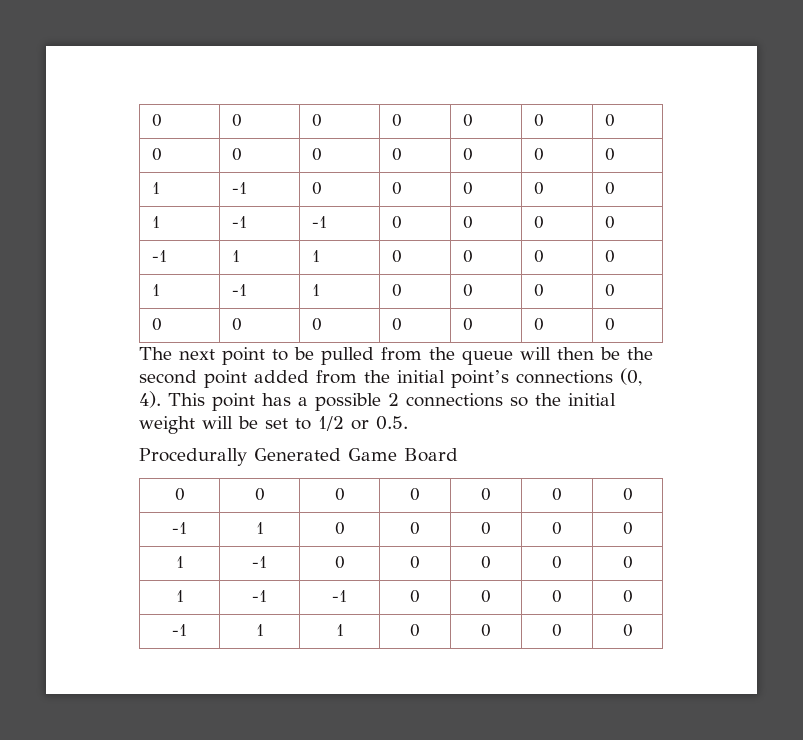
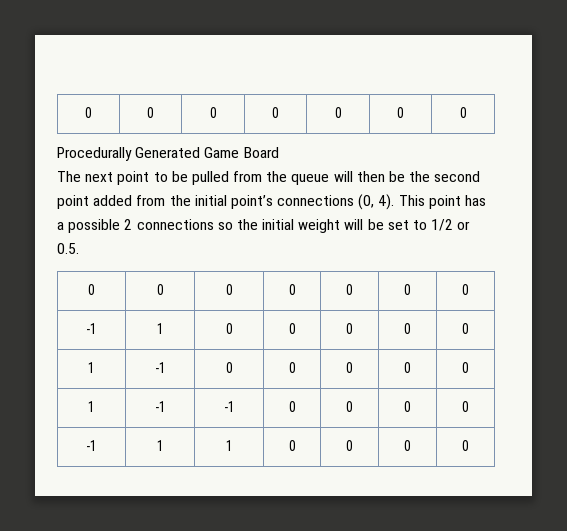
[152,114,163,127] [232,114,243,127] [312,114,323,127] [392,114,403,127] [463,114,474,127] [534,114,545,127] [605,114,616,127] [152,148,163,161] [232,148,243,161] [312,148,323,161] [392,148,403,161] [463,148,474,161] [534,148,545,161] [605,148,616,161] [152,182,161,194] [232,182,248,194] [312,182,323,195] [392,182,403,195] [463,182,474,195] [534,182,545,195] [605,182,616,195] [152,216,161,228] [232,216,248,228] [312,216,328,228] [392,216,403,229] [463,216,474,229] [534,216,545,229] [605,216,616,229] [152,250,168,262] [232,250,241,262] [312,250,321,262] [392,250,403,263] [463,250,474,263] [534,250,545,263] [605,250,616,263] [152,284,161,296] [232,284,248,296] [312,284,321,296] [392,284,403,297] [463,284,474,297] [534,284,545,297] [605,284,616,297] [152,318,163,331] [232,318,243,331] [312,318,323,331] [392,318,403,331] [463,318,474,331] [534,318,545,331] [605,318,616,331] 0 | 0 | 0 | 0 | 0 | 0 | 0 // 0 | 0 | 0 | 0 | 0 | 0 | 0 // 1 | -1 | 0 | 0 | 0 | 0 | 0 // 1 | -1 | -1 | 0 | 0 | 0 | 0 // -1 | 1 | 1 | 0 | 0 | 0 | 0 // 1 | -1 | 1 | 0 | 0 | 0 | 0 // 0 | 0 | 0 | 0 | 0 | 0 | 0 -> [85,107,92,118] [147,107,154,118] [209,107,217,118] [272,107,279,118] [334,107,342,118] [397,107,404,118] [459,107,467,118] [57,147,279,161] 0 | 0 | 0 | 0 | 0 | 0 | 0 // Procedurally Generated Game Board
[139,448,458,466] // Procedurally Generated Game Board -> (79, 248) none

